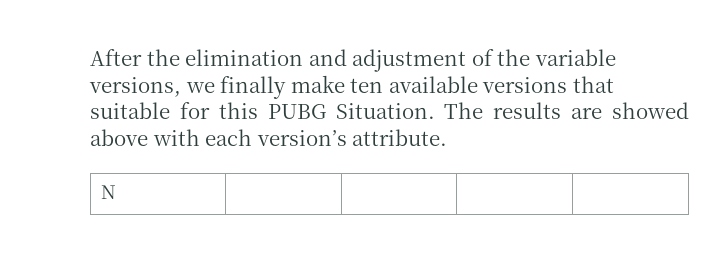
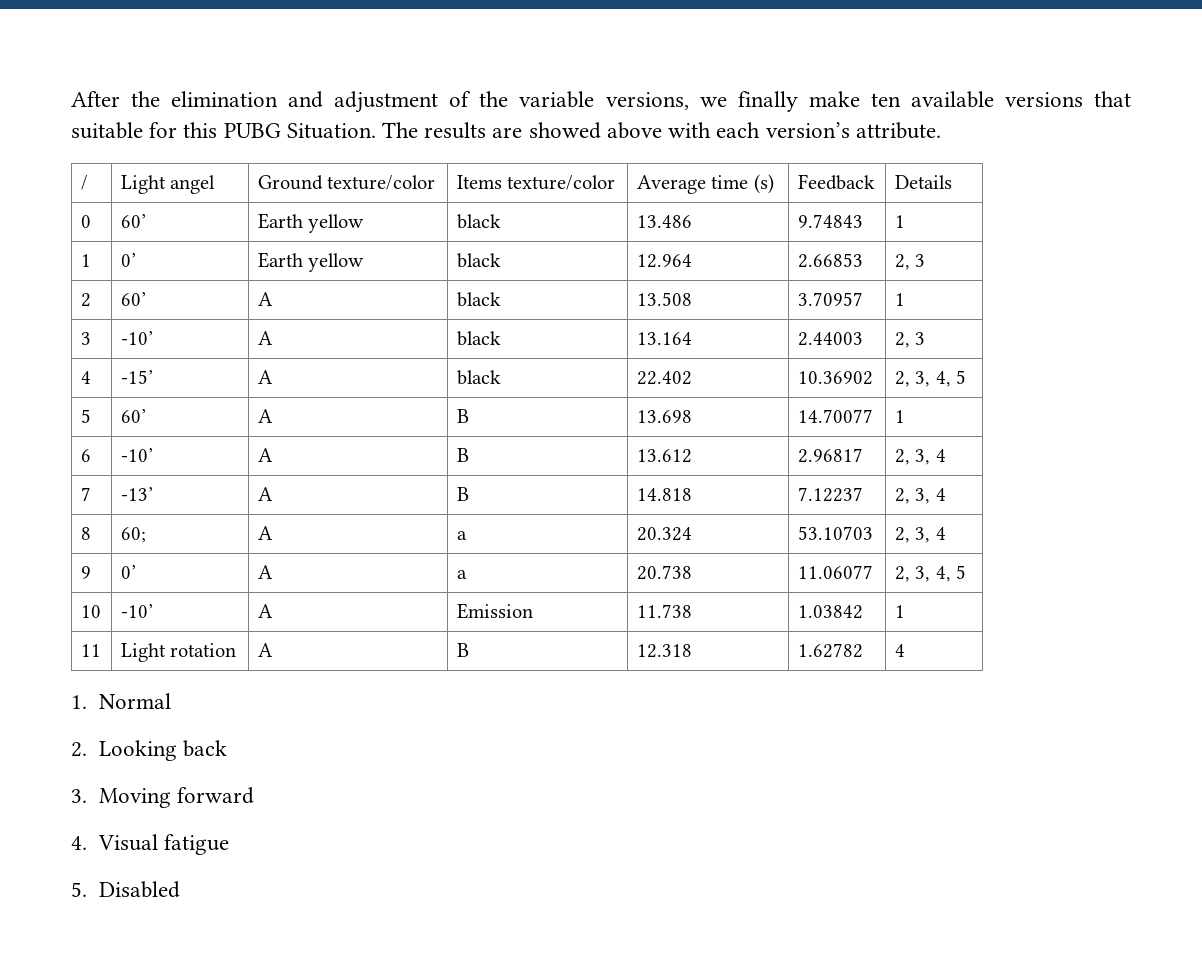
[101,185,117,199] N | | | | -> [80,175,88,190] [120,175,216,194] [257,175,436,190] [456,175,616,190] [636,174,774,194] [797,174,875,190] [894,175,952,189] [80,215,91,228] [120,214,147,228] [257,213,365,233] [456,214,501,229] [636,215,692,228] [797,214,863,228] [894,215,905,228] [80,254,91,267] [120,253,137,267] [257,252,365,272] [456,253,501,268] [636,254,692,268] [797,253,863,268] [894,254,926,270] [80,293,91,307] [120,292,147,306] [257,292,273,306] [456,292,501,307] [636,292,692,306] [797,292,863,306] [894,293,905,306] [80,332,91,345] [120,331,154,345] [257,331,273,345] [456,331,501,346] [636,332,692,345] [797,332,863,346] [894,332,926,348] [80,371,91,384] [120,370,154,384] [257,370,273,384] [456,370,501,385] [636,371,692,385] [797,371,873,385] [894,370,967,387] [80,409,91,423] [120,409,147,423] [257,409,273,423] [456,409,469,423] [636,410,692,423] [797,409,873,423] [894,410,905,423] [80,449,91,462] [120,448,154,462] [257,448,273,462] [456,448,469,462] [636,449,692,463] [797,448,863,463] [894,449,946,465] [80,487,91,501] [120,487,154,501] [257,487,273,501] [456,487,469,501] [636,488,692,501] [797,487,863,502] [894,488,946,504] [80,527,91,540] [120,527,146,543] [257,526,273,540] [456,531,467,540] [636,527,692,541] [797,526,873,540] [894,527,946,543] [80,566,91,579] [120,565,137,579] [257,565,273,579] [456,570,467,579] [636,565,692,580] [797,565,873,579] [894,565,967,582] [80,605,101,618] [120,604,154,618] [257,604,273,618] [456,603,533,619] [636,604,692,618] [797,605,863,619] [894,605,905,618] [80,644,101,657] [120,643,237,662] [257,643,273,657] [456,643,469,657] [636,644,692,658] [797,643,863,658] [894,644,905,657] [71,693,171,709] [71,740,227,761] [71,787,254,808] [71,834,229,855] [71,881,180,898] / | Light angel | Ground texture/color | Items texture/color | Average time (s) | Feedback | Details // 0 | 60’ | Earth yellow | black | 13.486 | 9.74843 | 1 // 1 | 0’ | Earth yellow | black | 12.964 | 2.66853 | 2, 3 // 2 | 60’ | A | black | 13.508 | 3.70957 | 1 // 3 | -10’ | A | black | 13.164 | 2.44003 | 2, 3 // 4 | -15’ | A | black | 22.402 | 10.36902 | 2, 3, 4, 5 // 5 | 60’ | A | B | 13.698 | 14.70077 | 1 // 6 | -10’ | A | B | 13.612 | 2.96817 | 2, 3, 4 // 7 | -13’ | A | B | 14.818 | 7.12237 | 2, 3, 4 // 8 | 60; | A | a | 20.324 | 53.10703 | 2, 3, 4 // 9 | 0’ | A | a | 20.738 | 11.06077 | 2, 3, 4, 5 // 10 | -10’ | A | Emission | 11.738 | 1.03842 | 1 // 11 | Light rotation | A | B | 12.318 | 1.62782 | 4 // 1. Normal // 2. Looking back // 3. Moving forward // 4. Visual fatigue // 5. Disabled

